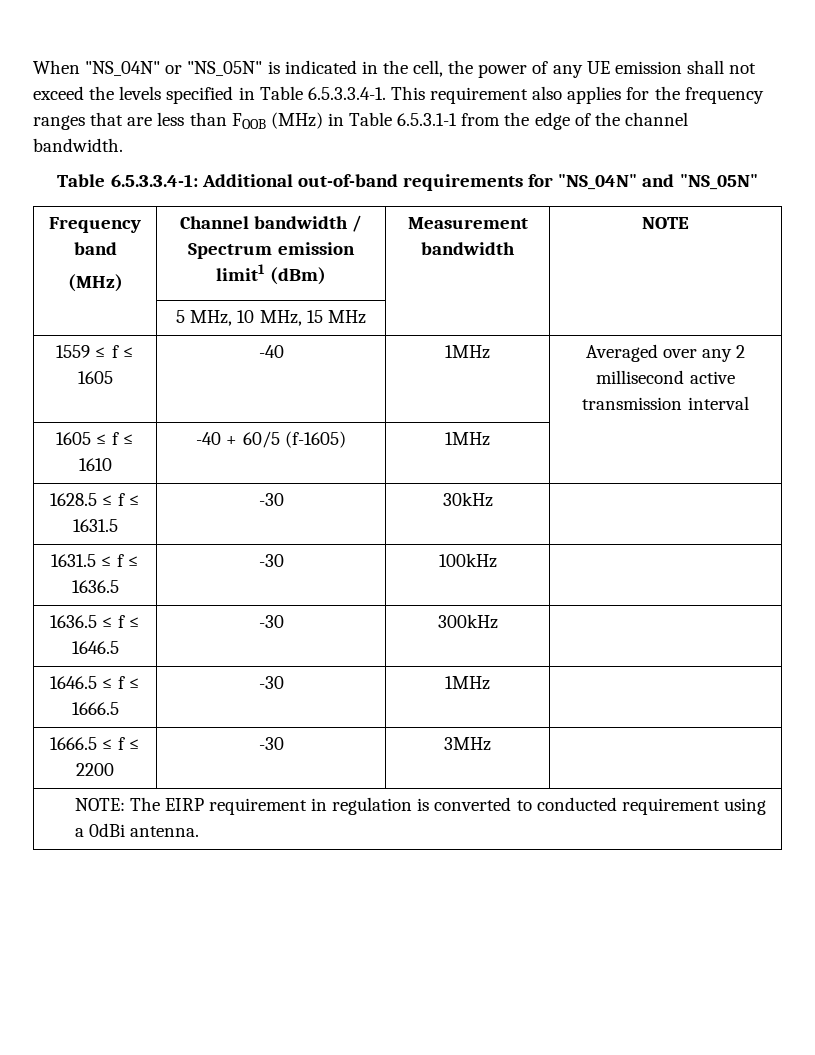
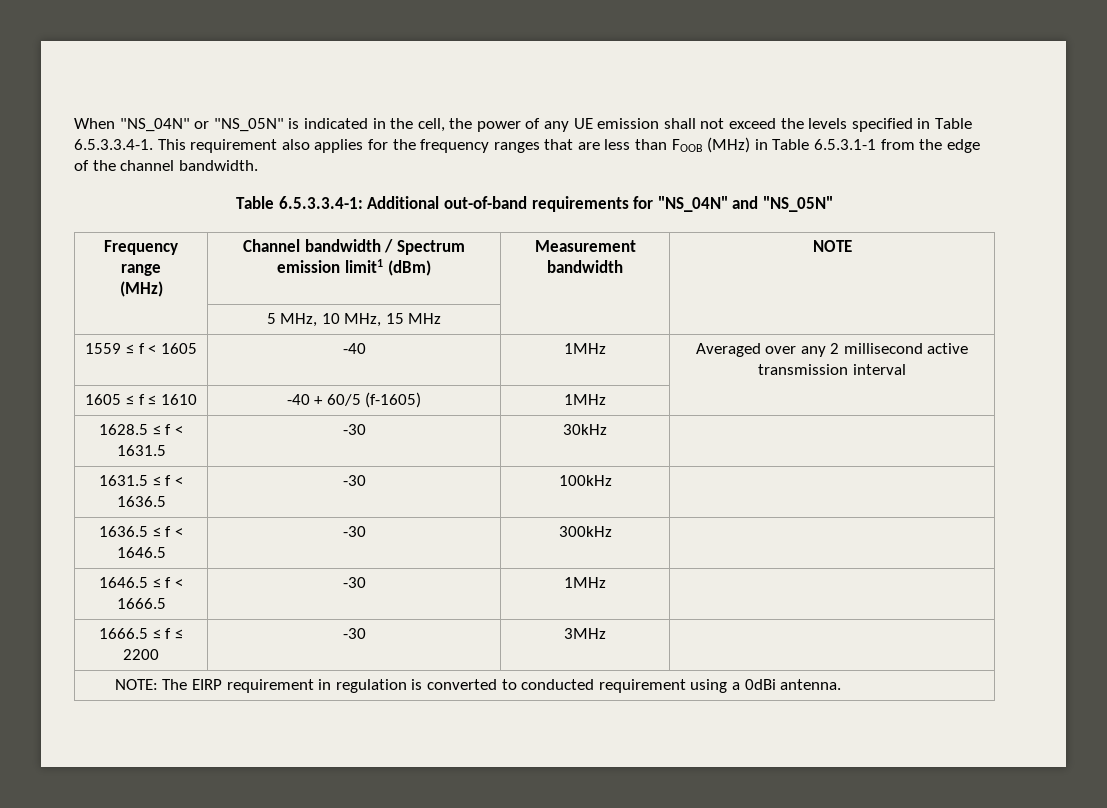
[73,242,117,255] band -> [121,264,161,276] range
[122,347,134,358] ≤ -> [148,345,157,354] <
[129,495,141,506] ≤ -> [174,426,183,435] <
[128,556,140,567] ≤ -> [174,477,183,486] <
[129,617,141,628] ≤ -> [174,528,183,537] <
[129,678,141,689] ≤ -> [174,579,183,588] <

